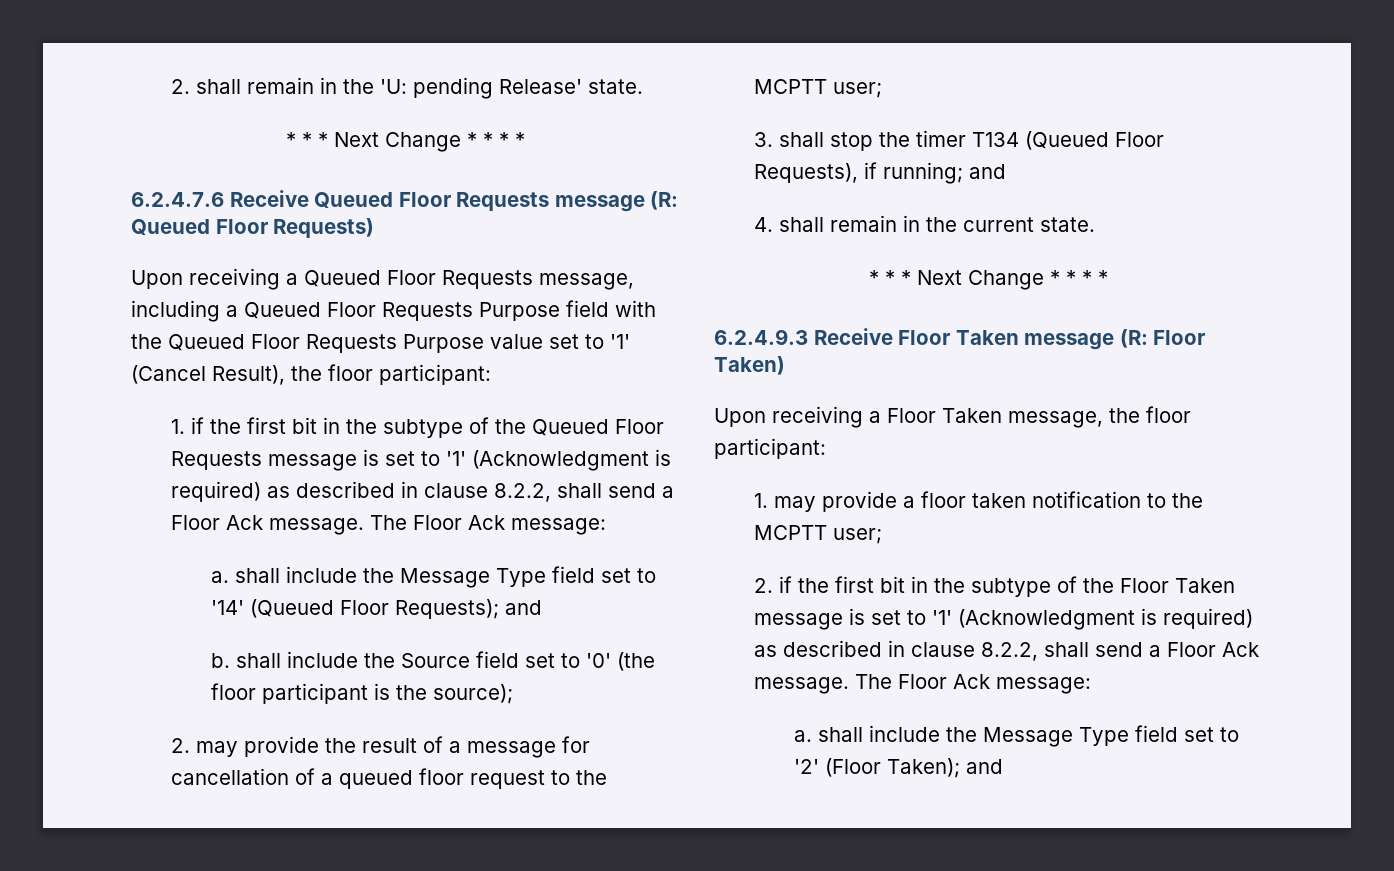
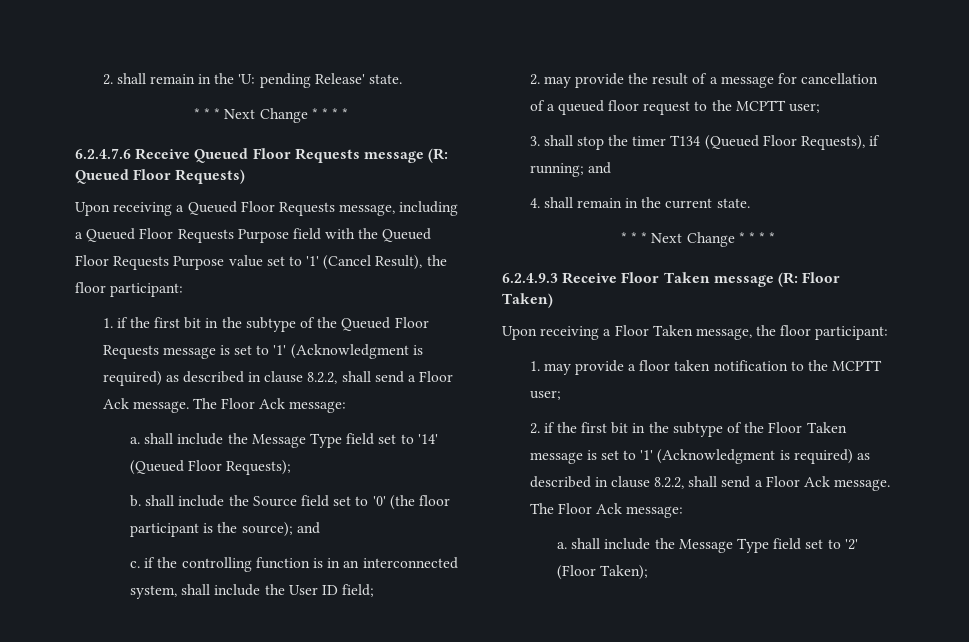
[504,600,542,615] and -> (292, 467) none
(513, 694) none -> [296,522,320,534] [130,557,458,572] [130,584,375,599] and // c. if the controlling function is in an interconnected system, shall include the User ID field;
[965,759,1003,774] and -> (649, 572) none

